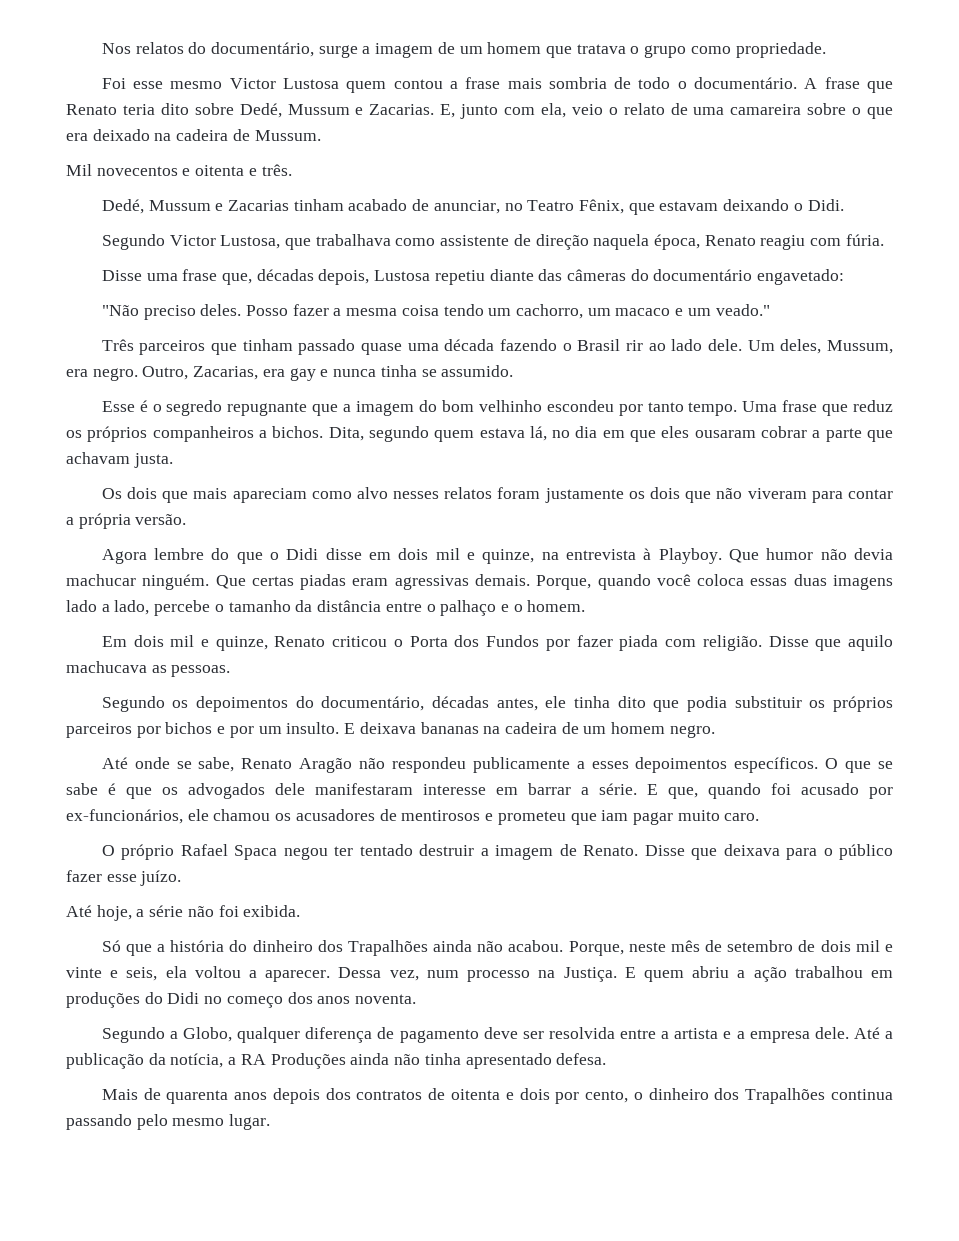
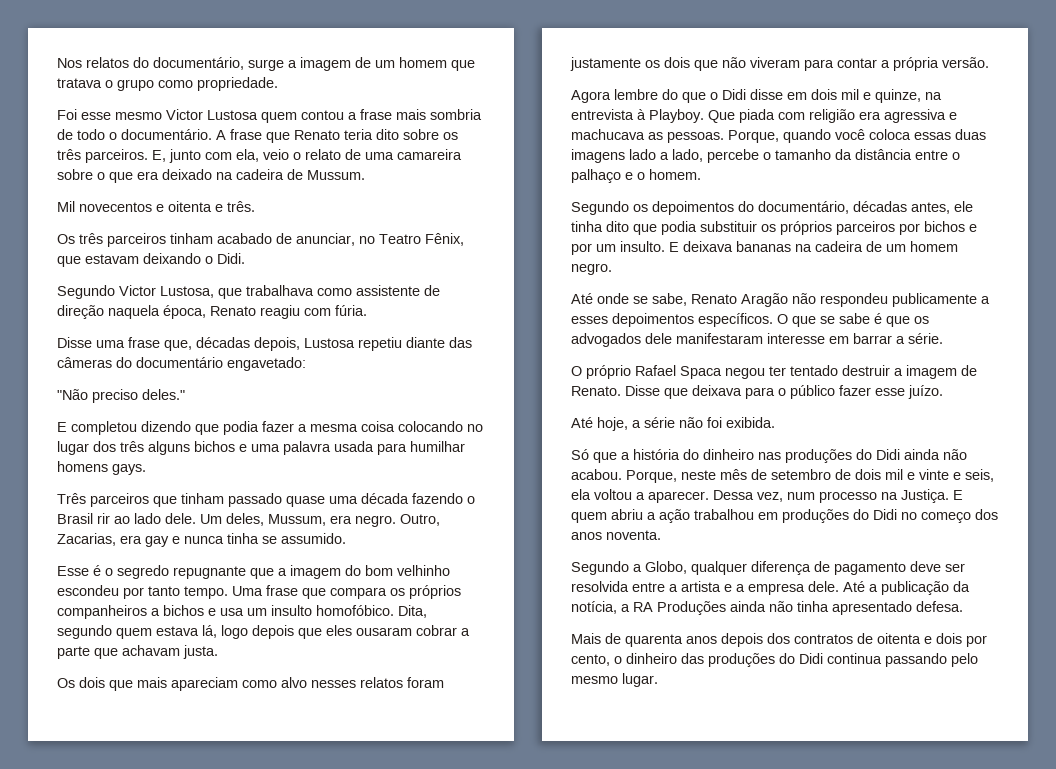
[239,103,435,118] Dedé, Mussum e Zacarias. -> [443,132,458,140] [57,149,148,163] os três parceiros.
[101,199,289,214] Dedé, Mussum e Zacarias -> [57,233,166,247] Os três parceiros
[200,304,770,319] deles. Posso fazer a mesma coisa tendo um cachorro, um macaco e um veado." -> [142,389,185,400] [57,421,483,435] [57,441,465,455] [57,461,146,475] deles." // E completou dizendo que podia fazer a mesma coisa colocando no lugar dos três alguns bichos e uma palavra usada para humilhar homens gays.
[853,400,893,412] reduz -> [330,587,387,599] compara
[272,426,324,438] bichos. -> [163,605,394,616] bichos e usa um insulto homofóbico.
[552,426,625,438] no dia em -> [221,625,294,639] logo depois
[766,548,894,560] [66,574,530,590] humor não devia machucar ninguém. Que certas piadas eram agressivas demais. -> [739,109,957,123] [571,129,724,143] piada com religião era agressiva e machucava as pessoas.
[101,635,894,651] [66,661,231,677] // Em dois mil e quinze, Renato criticou o Porta dos Fundos por fazer piada com religião. Disse que aquilo machucava as pessoas. -> (701, 174) none
[647,783,893,799] [66,809,760,825] E que, quando foi acusado por ex-funcionários, ele chamou os acusadores de mentirosos e prometeu que iam pagar muito caro. -> (943, 338) none
[317,940,428,956] dos Trapalhões -> [758,449,900,463] nas produções do Didi
[714,1088,826,1104] dos Trapalhões -> [681,653,823,667] das produções do Didi

